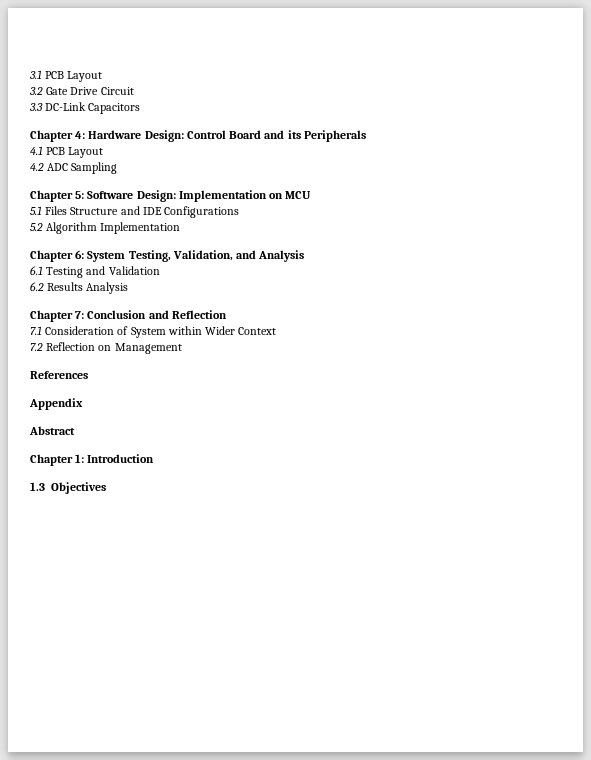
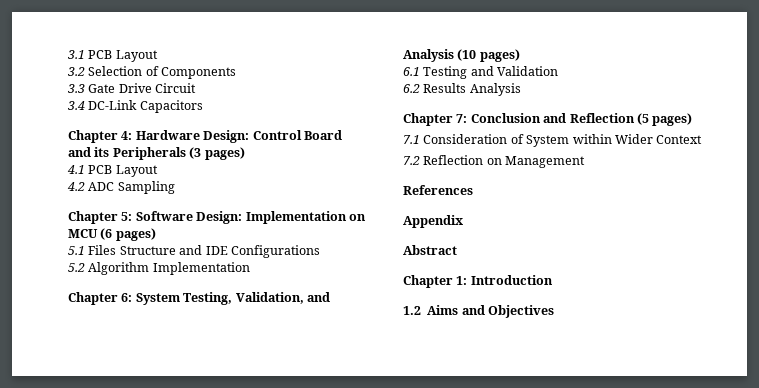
(43, 91) none -> [88,66,237,79] [67,84,85,93] Selection of Components // 3.3
[29,103,43,111] 3.3 -> [67,101,85,110] 3.4
(366, 136) none -> [189,147,245,160] (3 pages)
(312, 195) none -> [100,228,156,241] (6 pages)
(305, 256) none -> [457,49,520,62] (10 pages)
(227, 314) none -> [636,113,693,126] (5 pages)
[30,482,45,491] 1.3 -> [403,305,485,315] 1.2 Aims and

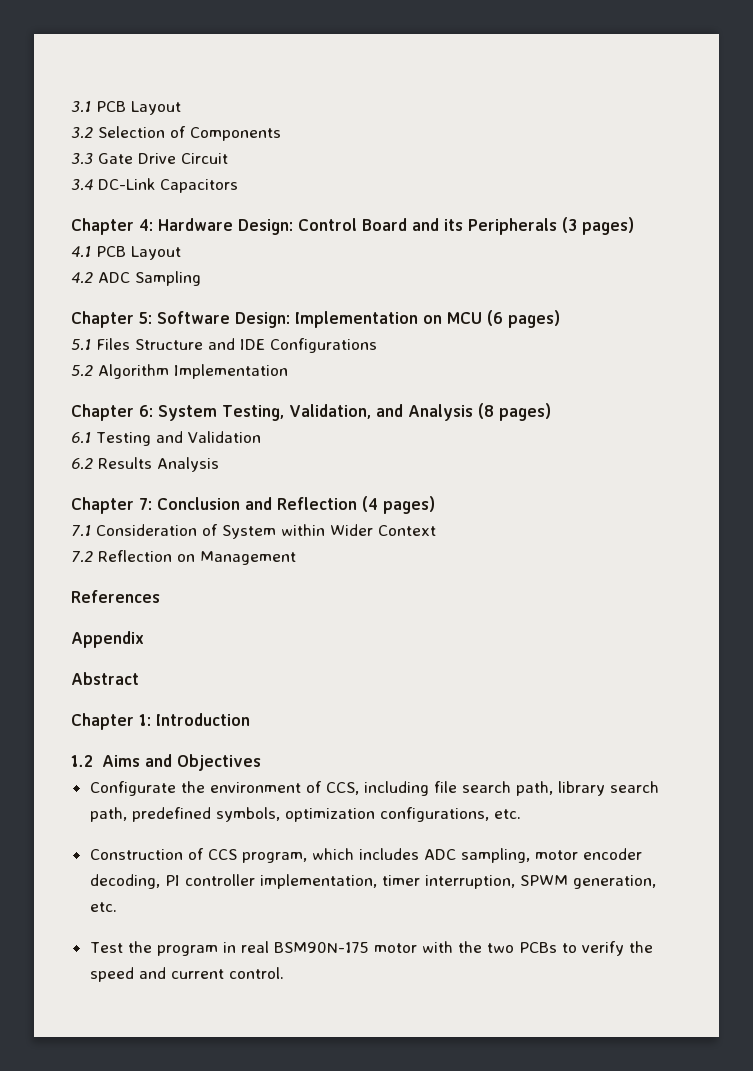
[457,49,477,61] (10 -> [477,403,494,419] (8
[636,113,649,125] (5 -> [362,496,378,512] (4
(554, 311) none -> [89,781,659,796] [89,807,521,822] [89,848,642,863] [89,874,656,889] [89,902,117,912] [89,941,653,956] [89,967,284,982] // Configurate the environment of CCS, including file search path, library search path, predefined symbols, optimization configurations, etc. // Construction of CCS program, which includes ADC sampling, motor encoder decoding, PI controller implementation, timer interruption, SPWM generation, etc. // Test the program in real BSM90N-175 motor with the two PCBs to verify the speed and current control.

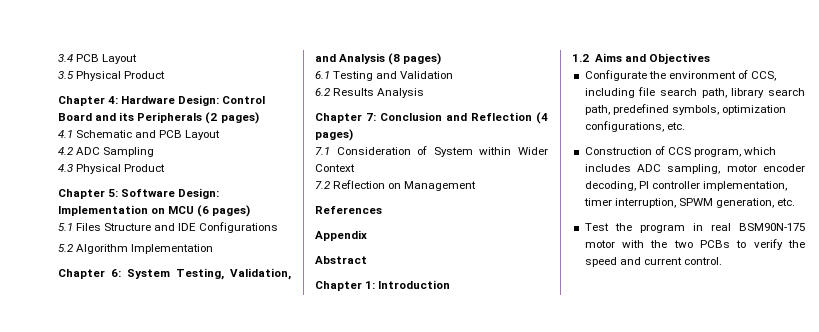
[71,101,181,115] [71,126,281,141] [71,153,228,165] [71,178,238,193] 3.1 PCB Layout // 3.2 Selection of Components // 3.3 Gate Drive Circuit // 3.4 DC-Link Capacitors -> [58,54,138,64] [58,71,166,81] 3.4 PCB Layout // 3.5 Physical Product
[562,217,577,233] (3 -> [205,112,218,124] (2
(91, 252) none -> [76,130,157,138] Schematic and
(201, 278) none -> [58,164,166,174] // 4.3 Physical Product

